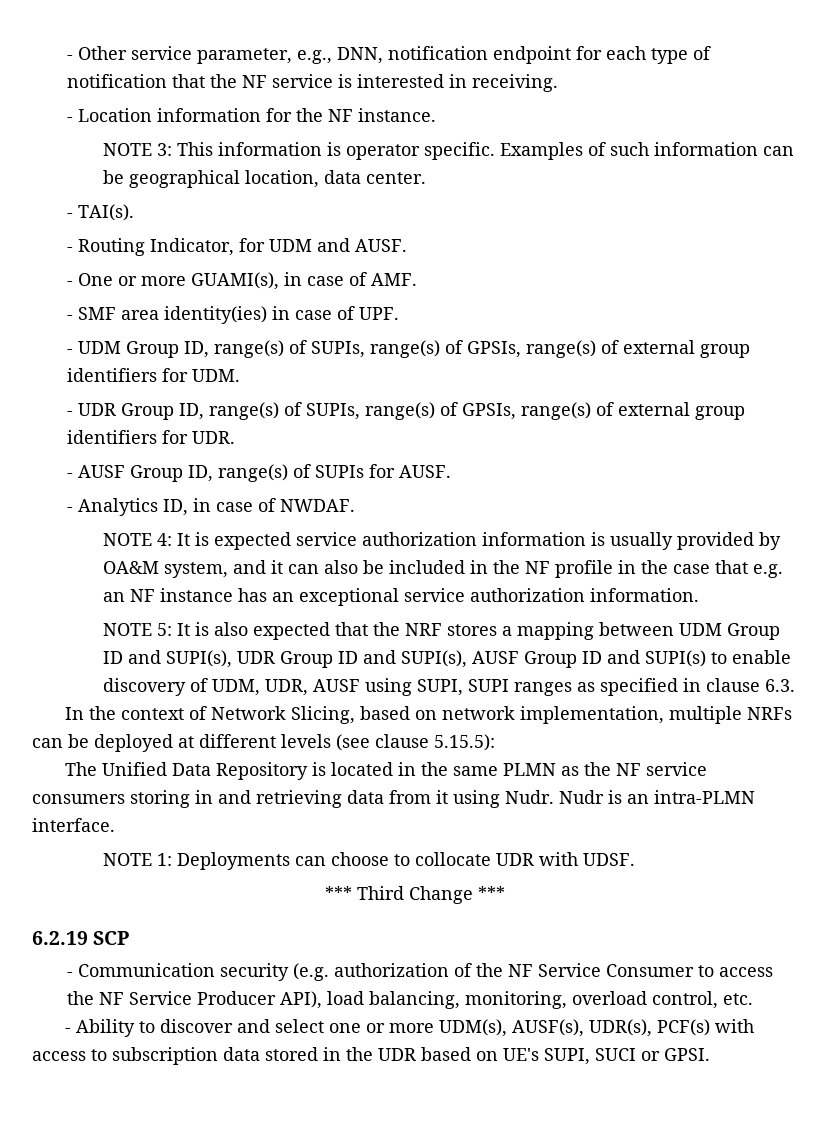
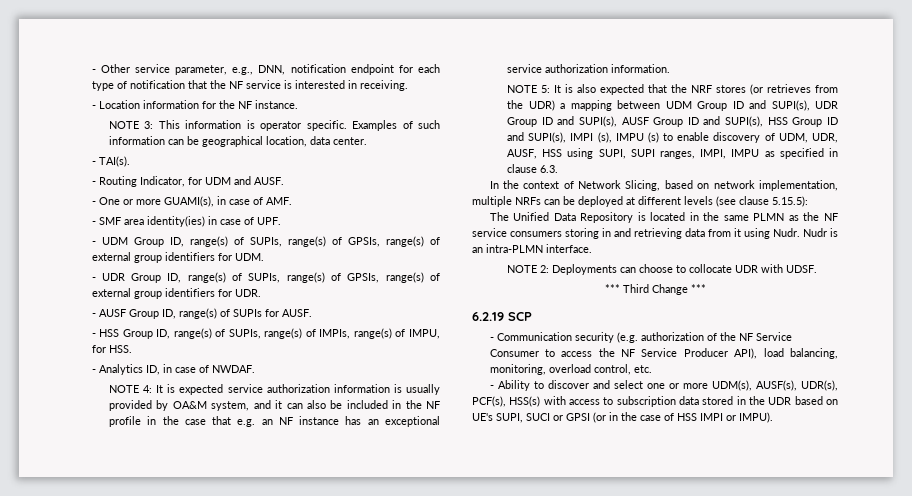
(452, 471) none -> [91,328,441,339] [91,345,132,353] // - HSS Group ID, range(s) of SUPIs, range(s) of IMPIs, range(s) of IMPU, for HSS.
(497, 630) none -> [750,84,838,95] [507,100,555,111] (or retrieves from the UDR)
[644,650,706,667] SUPI(s) -> [725,116,838,127] [507,132,659,143] SUPI(s), HSS Group ID and SUPI(s), IMPI (s), IMPU (s)
[312,679,360,692] AUSF -> [507,149,563,159] AUSF, HSS
[513,682,572,696] ranges -> [660,149,760,159] ranges, IMPI, IMPU
[156,853,172,866] 1: -> [540,265,550,273] 2:
[657,1019,711,1036] PCF(s) -> [472,396,541,407] PCF(s), HSS(s)
[664,1048,710,1061] GPSI. -> [566,412,773,423] GPSI (or in the case of HSS IMPI or IMPU).

